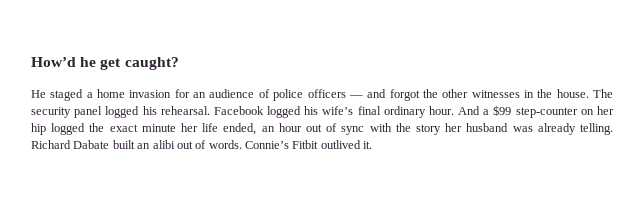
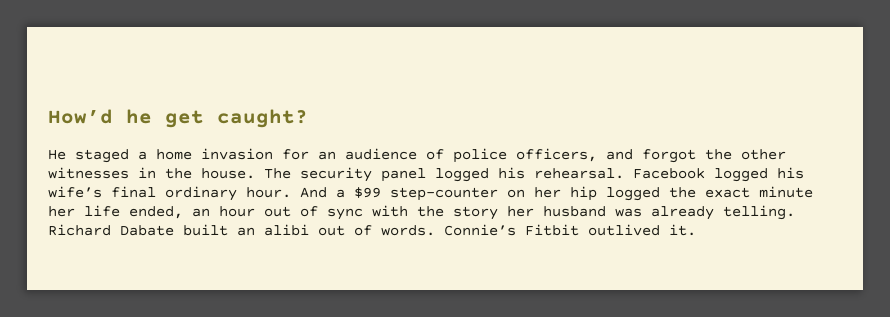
[307,89,363,98] officers — -> [516,148,597,162] officers,

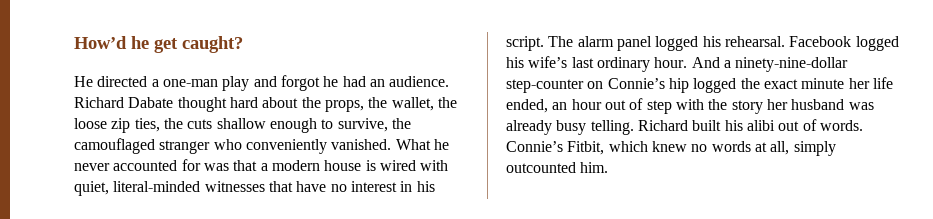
[75,148,786,163] [48,167,372,182] staged a home invasion for an audience of police officers, and forgot the other witnesses in the house. The security -> [97,75,450,91] [74,97,457,112] [74,118,411,133] [74,138,449,154] [74,159,449,171] [74,181,435,196] [506,36,614,51] directed a one-man play and forgot he had an audience. Richard Dabate thought hard about the props, the wallet, the loose zip ties, the cuts shallow enough to survive, the camouflaged stranger who conveniently vanished. What he never accounted for was that a modern house is wired with quiet, literal-minded witnesses that have no interest in his script. The alarm
[111,186,156,198] final -> [571,57,594,68] last
[354,187,381,198] $99 -> [735,57,849,72] ninety-nine-dollar
[534,187,561,198] her -> [607,78,665,89] Connie’s
[327,208,363,220] sync -> [646,100,672,114] step
(714, 213) none -> [556,120,587,135] busy
[120,224,255,236] Dabate built an -> [692,120,743,131] built his
[525,224,696,236] Fitbit outlived it. -> [567,141,836,156] [506,162,609,173] Fitbit, which knew no words at all, simply outcounted him.

